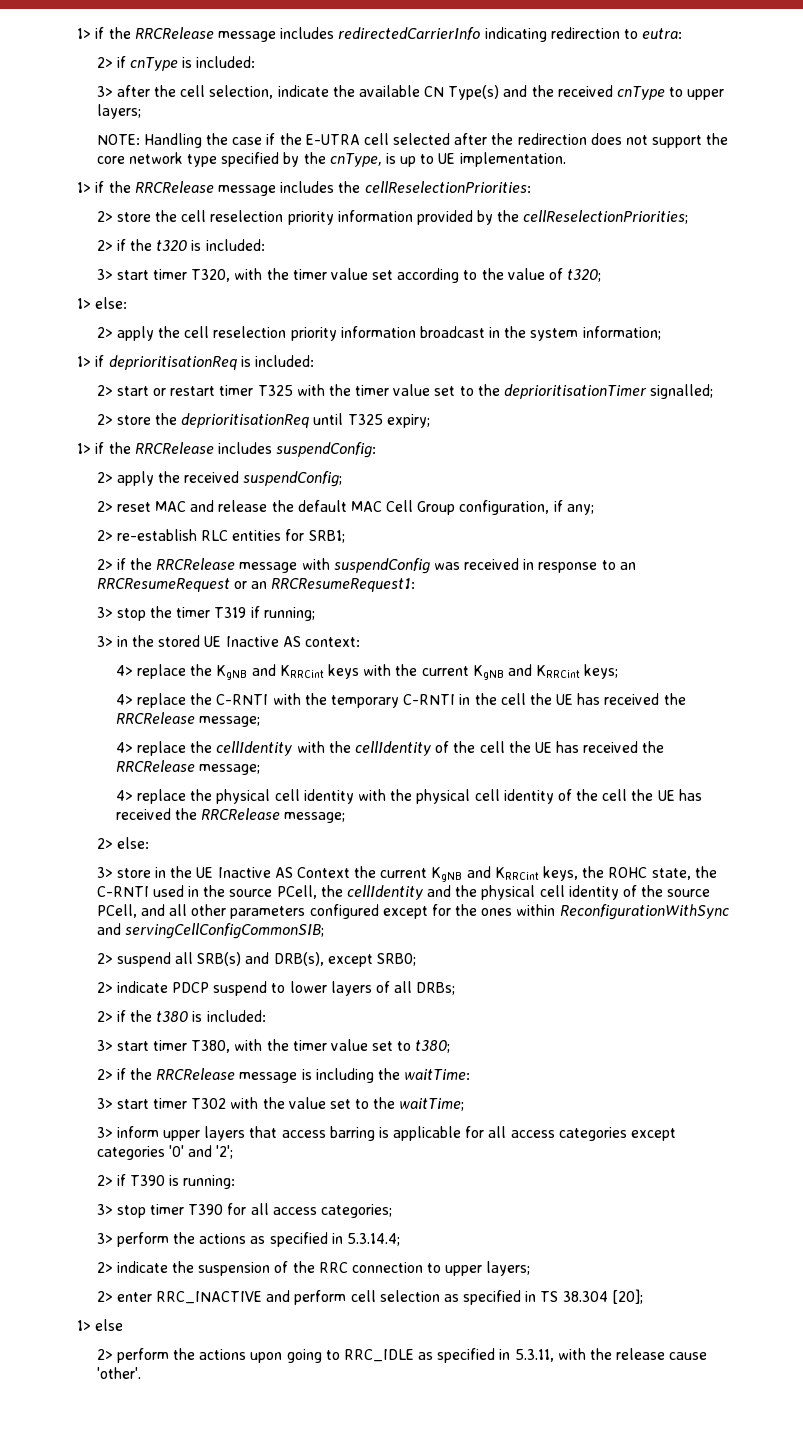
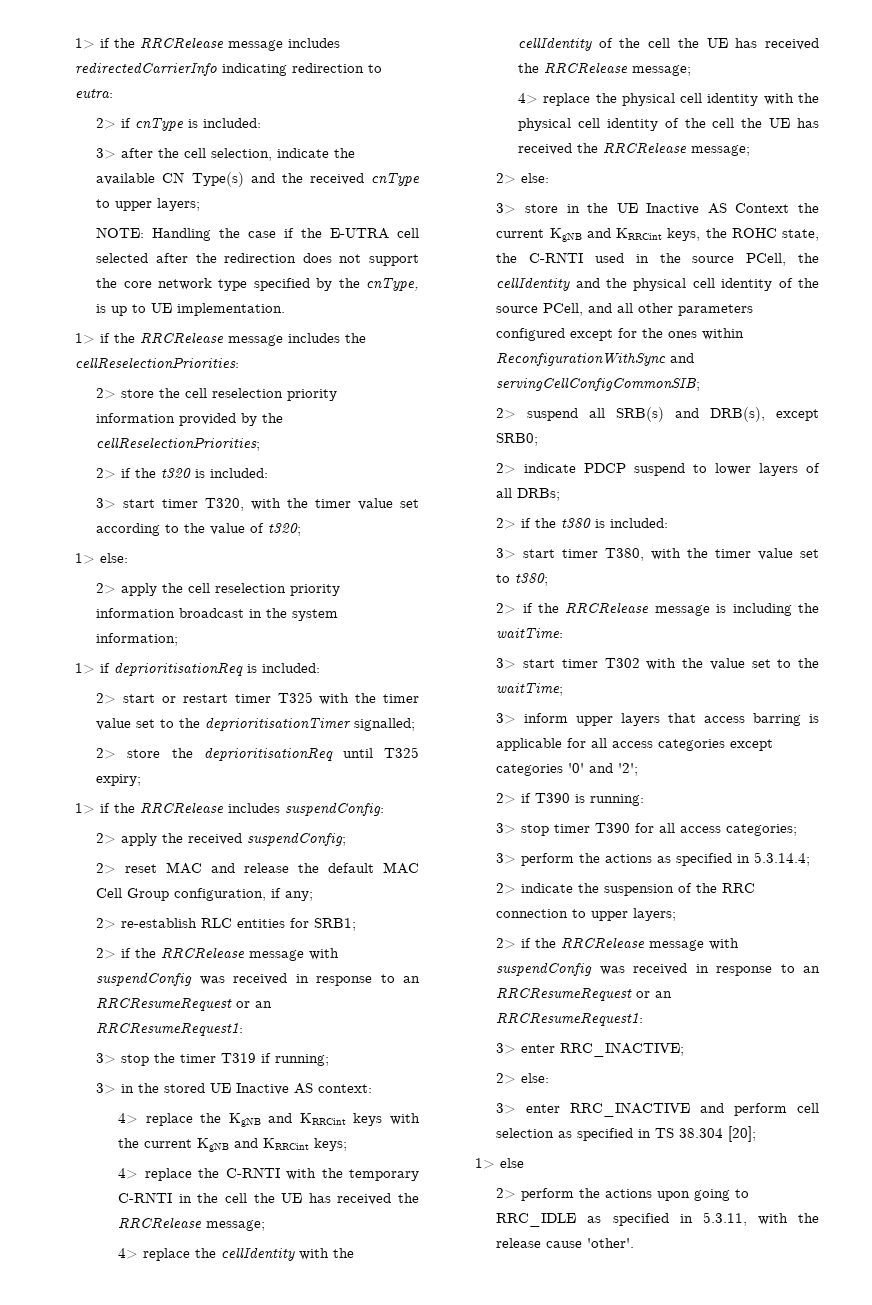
(113, 1296) none -> [521,937,740,951] [496,962,820,976] [496,988,673,1001] [496,1013,644,1026] [496,1042,685,1057] [496,1073,550,1084] [496,1103,517,1114] if the RRCRelease message with suspendConfig was received in response to an RRCResumeRequest or an RRCResumeRequest1: // 3> enter RRC_INACTIVE; // 2> else: // 3>

